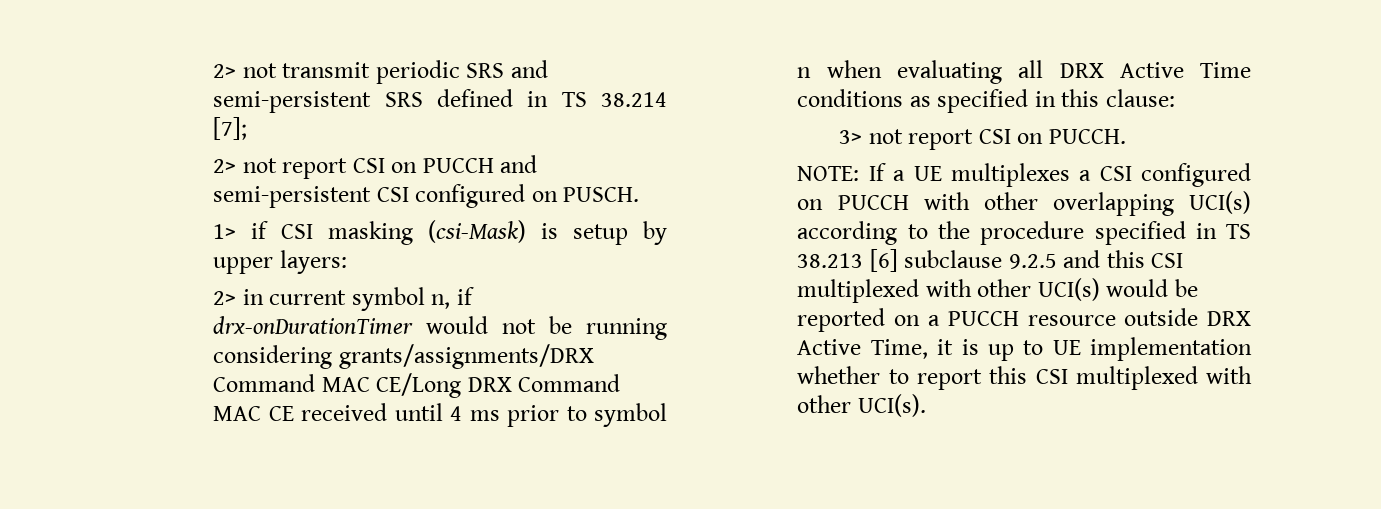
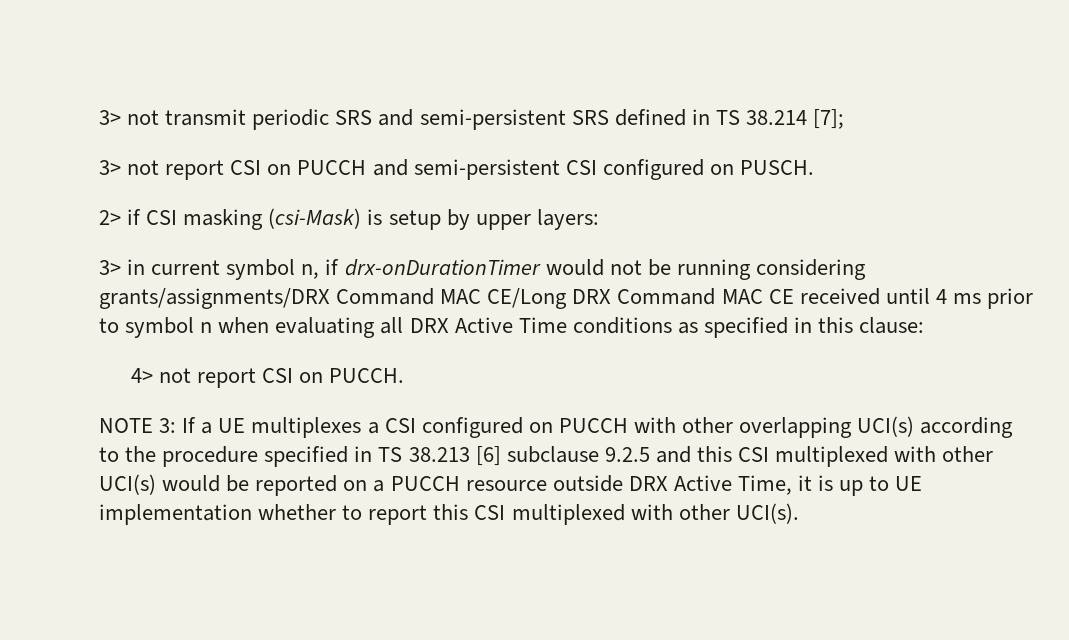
[213,64,237,78] 2> -> [99,110,122,125] 3>
[213,159,237,173] 2> -> [99,160,122,175] 3>
[213,224,237,239] 1> -> [99,210,122,225] 2>
[213,291,237,305] 2> -> [99,260,122,275] 3>
[839,130,863,144] 3> -> [130,368,153,383] 4>
[797,166,860,181] NOTE: -> [99,418,177,433] NOTE 3:

